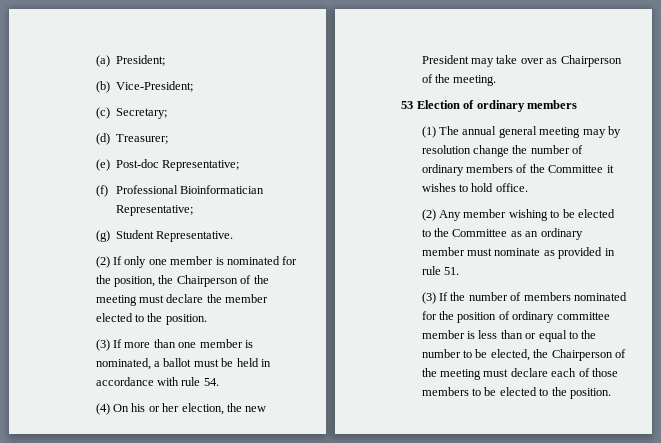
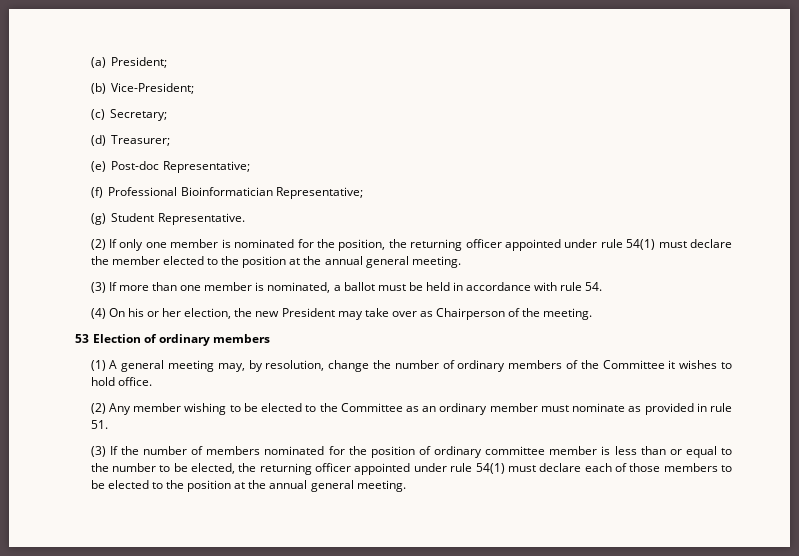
[176,275,269,287] [95,295,137,306] Chairperson of the meeting -> [410,239,656,251] returning officer appointed under rule 54(1)
[165,314,207,325] position. -> [242,256,461,268] position at the annual general meeting.
[438,126,621,138] [421,145,471,154] The annual general meeting may by resolution -> [109,360,325,372] A general meeting may, by resolution,
[551,349,626,361] [421,368,481,380] Chairperson of the meeting -> [259,463,505,475] returning officer appointed under rule 54(1)
[569,388,611,399] position. -> [187,480,406,492] position at the annual general meeting.

